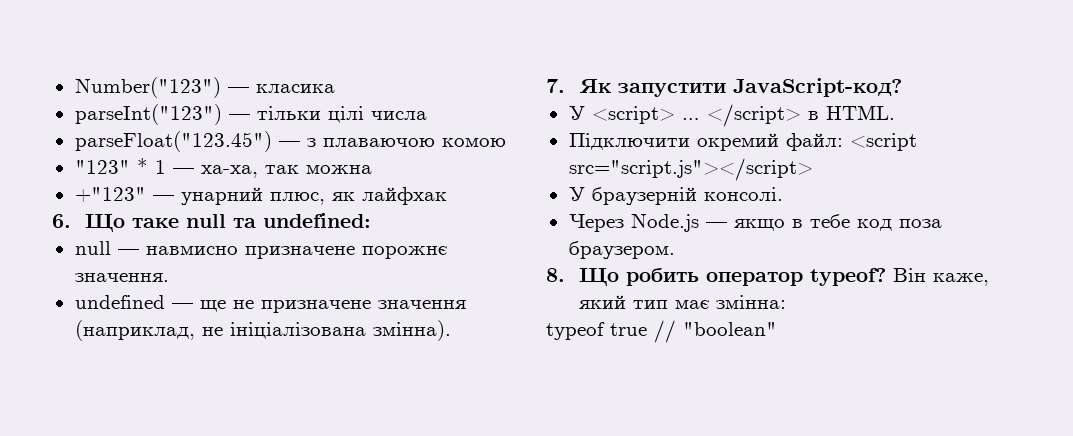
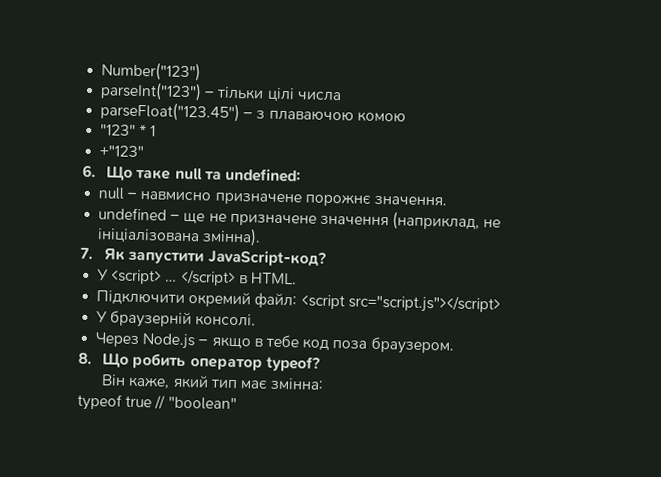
[227,84,335,93] — класика -> (202, 71) none
[228,114,250,120] — -> [204,91,216,98] –
[278,141,300,147] — -> [243,112,254,119] –
[172,165,372,178] [74,187,447,205] — ха-ха, так можна // +"123" — унарний плюс, як лайфхак -> [99,145,145,158] // +"123"
[117,249,139,255] — -> [127,192,138,199] –
[171,303,193,309] — -> [170,214,181,221] –
[705,222,727,228] — -> [198,339,209,346] –
(887, 277) none -> (320, 363) //

